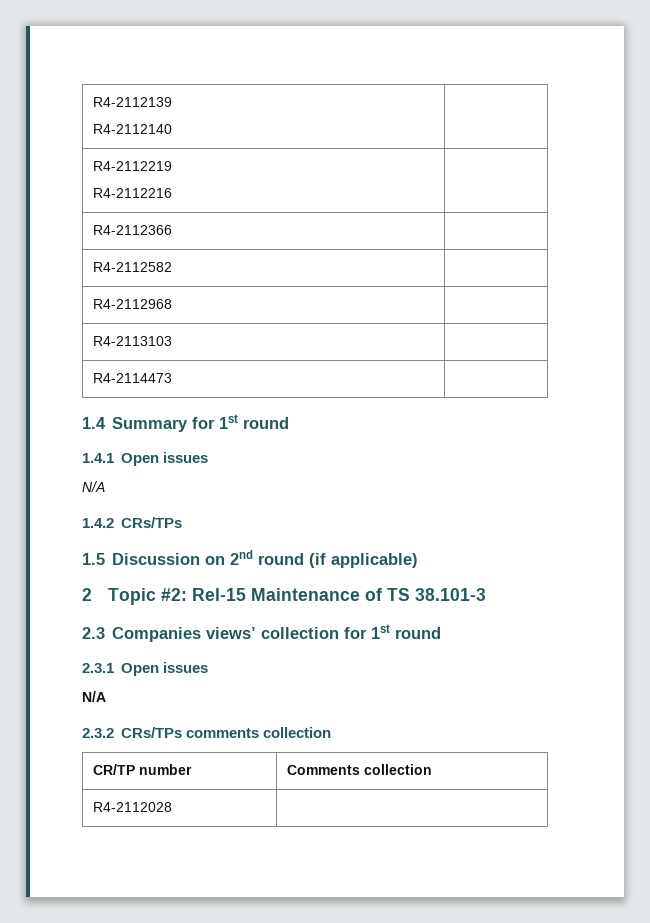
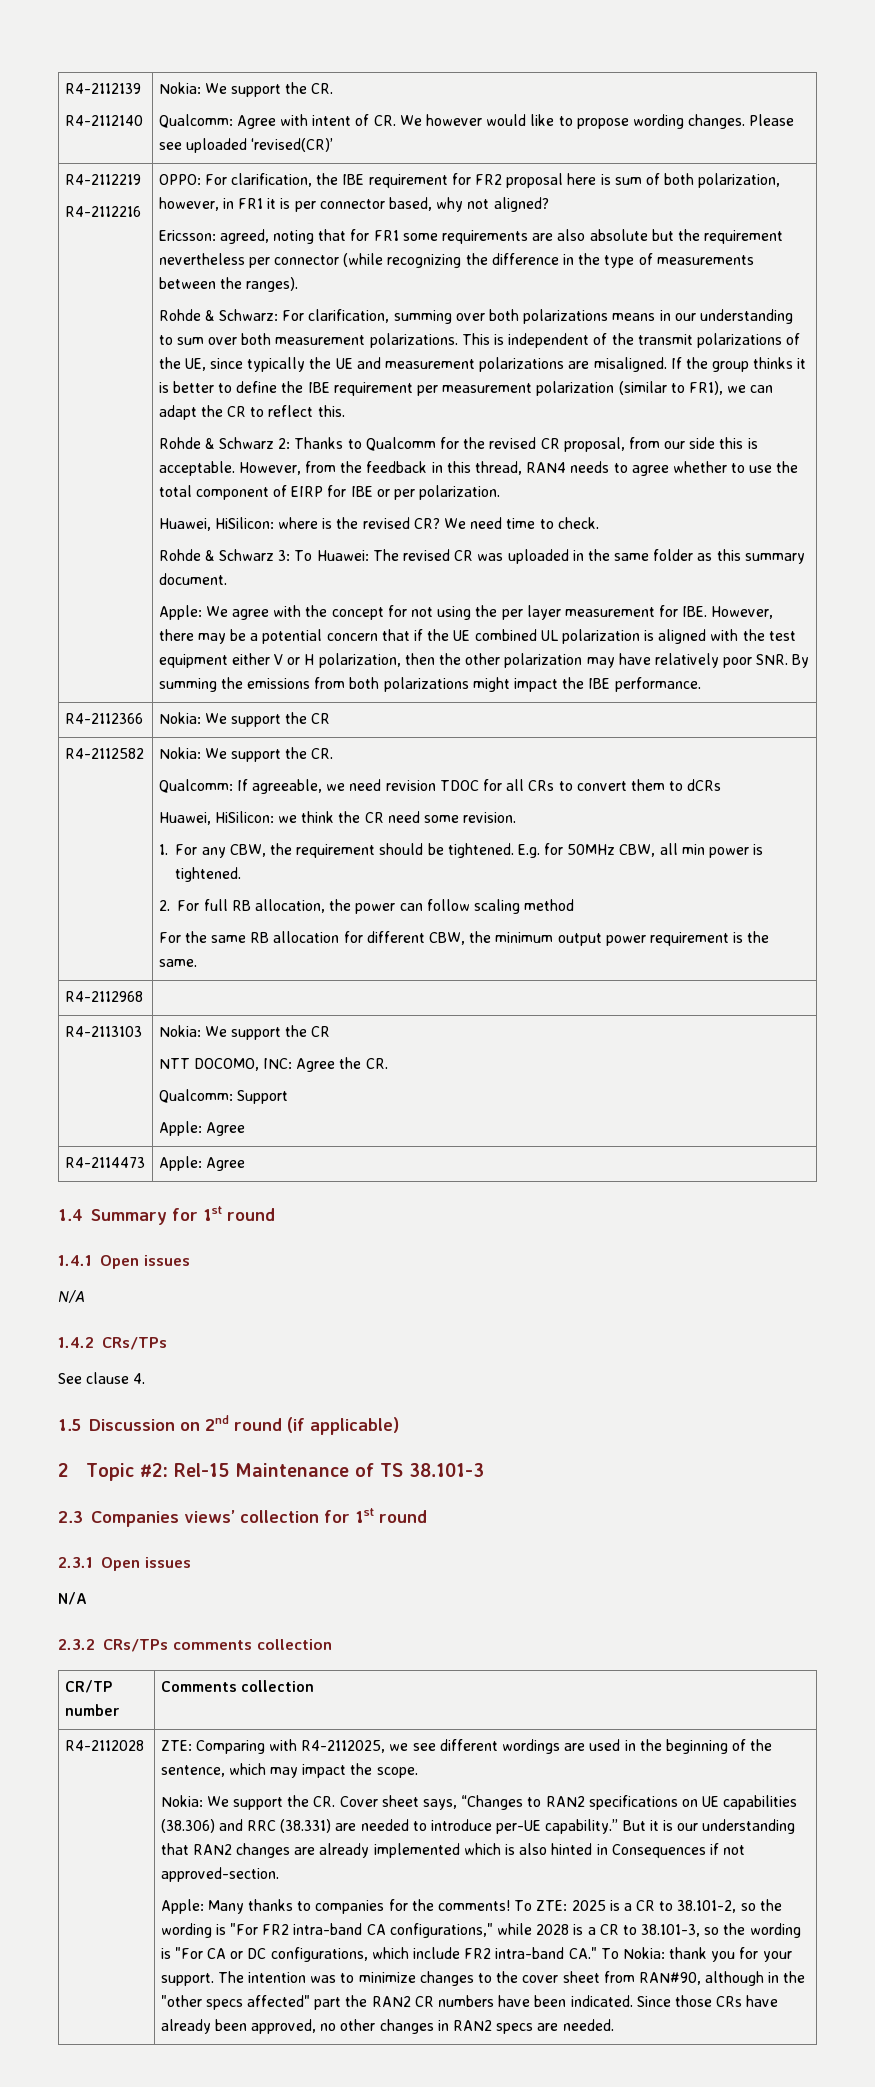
[92,161,172,171] [92,188,172,198] [92,225,172,235] [92,262,172,272] [92,299,172,309] [92,336,172,346] // R4-2112219 // R4-2112216 | // R4-2112366 | // R4-2112582 | // R4-2112968 | // R4-2113103 | -> [158,82,334,97] [158,114,795,129] [158,138,334,153] [64,174,141,185] [64,206,141,217] [158,173,781,188] [158,197,549,212] [158,229,784,244] [158,253,754,268] [158,277,299,292] [158,309,793,324] [158,333,801,348] [158,357,807,372] [158,381,774,396] [158,405,345,420] [158,437,758,452] [158,461,799,476] [158,485,501,500] [158,517,599,531] [158,549,805,564] [158,573,227,585] [158,605,774,620] [158,629,796,644] [158,653,810,668] [158,677,701,692] [64,713,143,724] [158,712,331,727] [64,748,144,759] [158,747,334,762] [158,779,722,794] [158,811,517,825] [158,843,764,858] [175,867,242,882] [158,899,575,914] [158,931,770,946] [158,959,197,967] [64,991,143,1002] [64,1026,142,1037] [158,1025,331,1040] [158,1057,388,1072] [158,1089,288,1104] [158,1121,245,1136] Nokia: We support the CR. // Qualcomm: Agree with intent of CR. We however would like to propose wording changes. Please see uploaded ‘revised(CR)’ // R4-2112219 // R4-2112216 | OPPO: For clarification, the IBE requirement for FR2 proposal here is sum of both polarization, however, in FR1 it is per connector based, why not aligned? // Ericsson: agreed, noting that for FR1 some requirements are also absolute but the requirement nevertheless per connector (while recognizing the difference in the type of measurements between the ranges). // Rohde & Schwarz: For clarification, summing over both polarizations means in our understanding to sum over both measurement polarizations. This is independent of the transmit polarizations of the UE, since typically the UE and measurement polarizations are misaligned. If the group thinks it is better to define the IBE requirement per measurement polarization (similar to FR1), we can adapt the CR to reflect this. // Rohde & Schwarz 2: Thanks to Qualcomm for the revised CR proposal, from our side this is acceptable. However, from the feedback in this thread, RAN4 needs to agree whether to use the total component of EIRP for IBE or per polarization. // Huawei, HiSilicon: where is the revised CR? We need time to check. // Rohde & Schwarz 3: To Huawei: The revised CR was uploaded in the same folder as this summary document. // Apple: We agree with the concept for not using the per layer measurement for IBE. However, there may be a potential concern that if the UE combined UL polarization is aligned with the test equipment either V or H polarization, then the other polarization may have relatively poor SNR. By summing the emissions from both polarizations might impact the IBE performance. // R4-2112366 | Nokia: We support the CR // R4-2112582 | Nokia: We support the CR. // Qualcomm: If agreeable, we need revision TDOC for all CRs to convert them to dCRs // Huawei, HiSilicon: we think the CR need some revision. // 1. For any CBW, the requirement should be tightened. E.g. for 50MHz CBW, all min power is tightened. // 2. For full RB allocation, the power can follow scaling method // For the same RB allocation for different CBW, the minimum output power requirement is the same. // R4-2112968 | // R4-2113103 | Nokia: We support the CR // NTT DOCOMO, INC: Agree the CR. // Qualcomm: Support // Apple: Agree
(172, 378) none -> [158,1156,245,1171] Apple: Agree
(182, 522) none -> [58,1372,146,1384] // See clause 4.
(172, 807) none -> [160,1739,773,1754] [160,1763,418,1778] [160,1795,798,1810] [160,1819,796,1834] [160,1843,746,1858] [160,1867,279,1882] [160,1899,782,1914] [160,1923,801,1938] [160,1947,792,1962] [160,1971,806,1986] [160,1995,779,2010] [160,2019,614,2034] ZTE: Comparing with R4-2112025, we see different wordings are used in the beginning of the sentence, which may impact the scope. // Nokia: We support the CR. Cover sheet says, “Changes to RAN2 specifications on UE capabilities (38.306) and RRC (38.331) are needed to introduce per-UE capability.” But it is our understanding that RAN2 changes are already implemented which is also hinted in Consequences if not approved-section. // Apple: Many thanks to companies for the comments! To ZTE: 2025 is a CR to 38.101-2, so the wording is "For FR2 intra-band CA configurations," while 2028 is a CR to 38.101-3, so the wording is "For CA or DC configurations, which include FR2 intra-band CA." To Nokia: thank you for your support. The intention was to minimize changes to the cover sheet from RAN#90, although in the "other specs affected" part the RAN2 CR numbers have been indicated. Since those CRs have already been approved, no other changes in RAN2 specs are needed.

